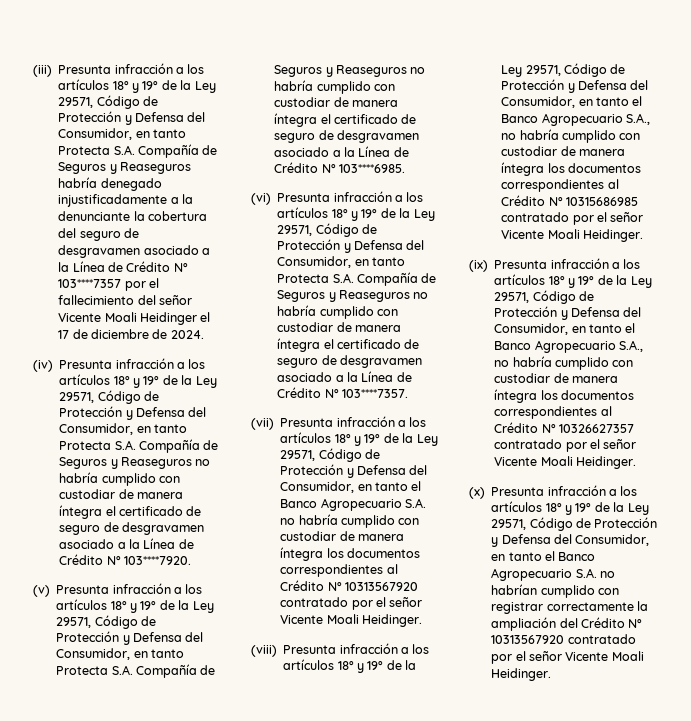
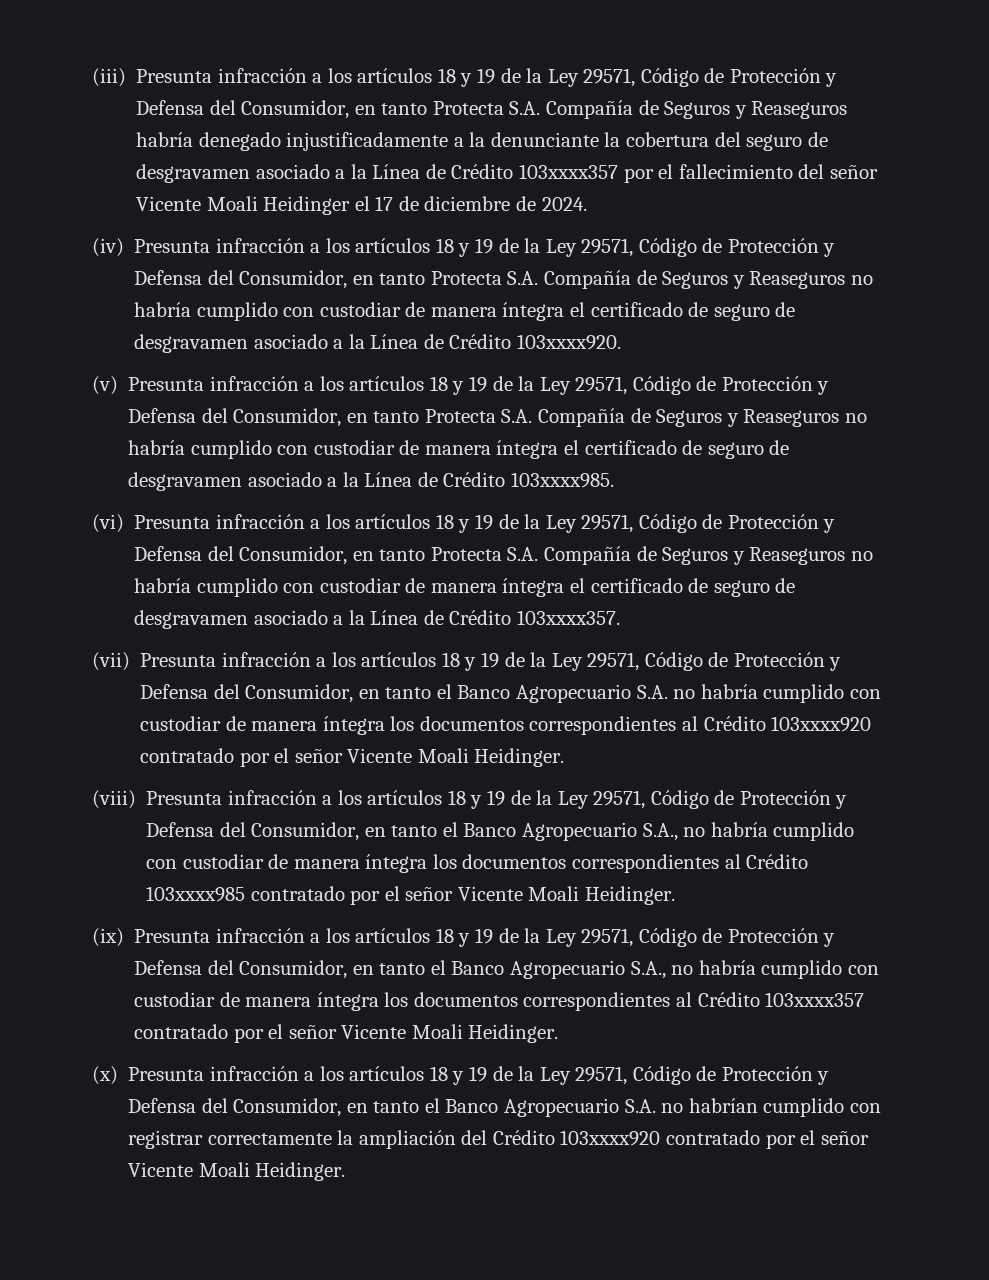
[112,81,159,93] 18° y 19° -> [437,68,495,87] 18 y 19
[173,263,188,272] [58,279,122,288] N° 103****7357 -> [518,164,618,179] 103xxxx357
[113,376,160,388] 18° y 19° -> [435,238,493,257] 18 y 19
[106,556,191,565] N° 103****7920. -> [516,334,621,350] 103xxxx920.
[110,601,157,613] 18° y 19° -> [429,376,487,395] 18 y 19
[321,164,405,173] N° 103****6985. -> [510,472,614,488] 103xxxx985.
[331,209,378,221] 18° y 19° -> [435,514,493,533] 18 y 19
[324,389,408,398] N° 103****7357. -> [516,610,620,625] 103xxxx357.
[334,434,381,446] 18° y 19° -> [441,652,499,671] 18 y 19
[327,582,418,591] N° 10313567920 -> [771,716,872,732] 103xxxx920
[337,661,384,673] 18° y 19° -> [447,790,505,809] 18 y 19
[548,197,638,206] N° 10315686985 -> [146,886,246,902] 103xxxx985
[548,276,595,288] 18° y 19° -> [435,928,493,947] 18 y 19
[541,424,634,433] N° 10326627357 -> [765,992,865,1007] 103xxxx357
[545,503,592,515] 18° y 19° -> [429,1066,487,1085] 18 y 19
[628,619,643,628] [491,635,565,644] N° 10313567920 -> [560,1130,661,1146] 103xxxx920

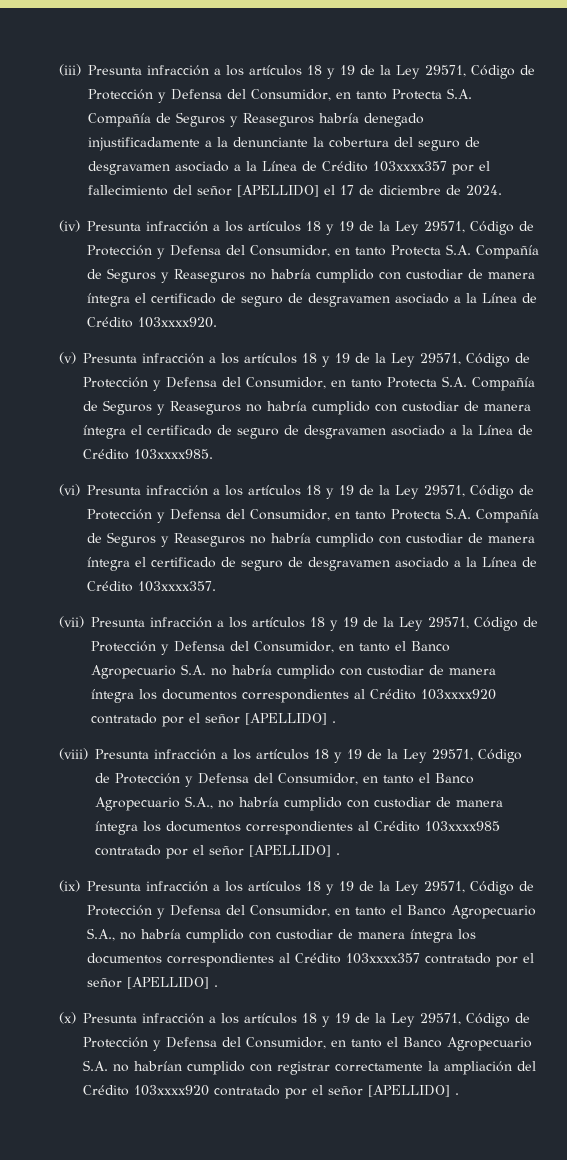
[136,196,351,215] Vicente Moali Heidinger -> [237,185,319,197] [APELLIDO]
[347,748,565,767] Vicente Moali Heidinger. -> [245,713,336,725] [APELLIDO] .
[457,886,675,905] Vicente Moali Heidinger. -> [249,845,340,857] [APELLIDO] .
[341,1024,559,1043] Vicente Moali Heidinger. -> [127,977,218,989] [APELLIDO] .
[128,1162,346,1181] Vicente Moali Heidinger. -> [368,1085,459,1097] [APELLIDO] .

